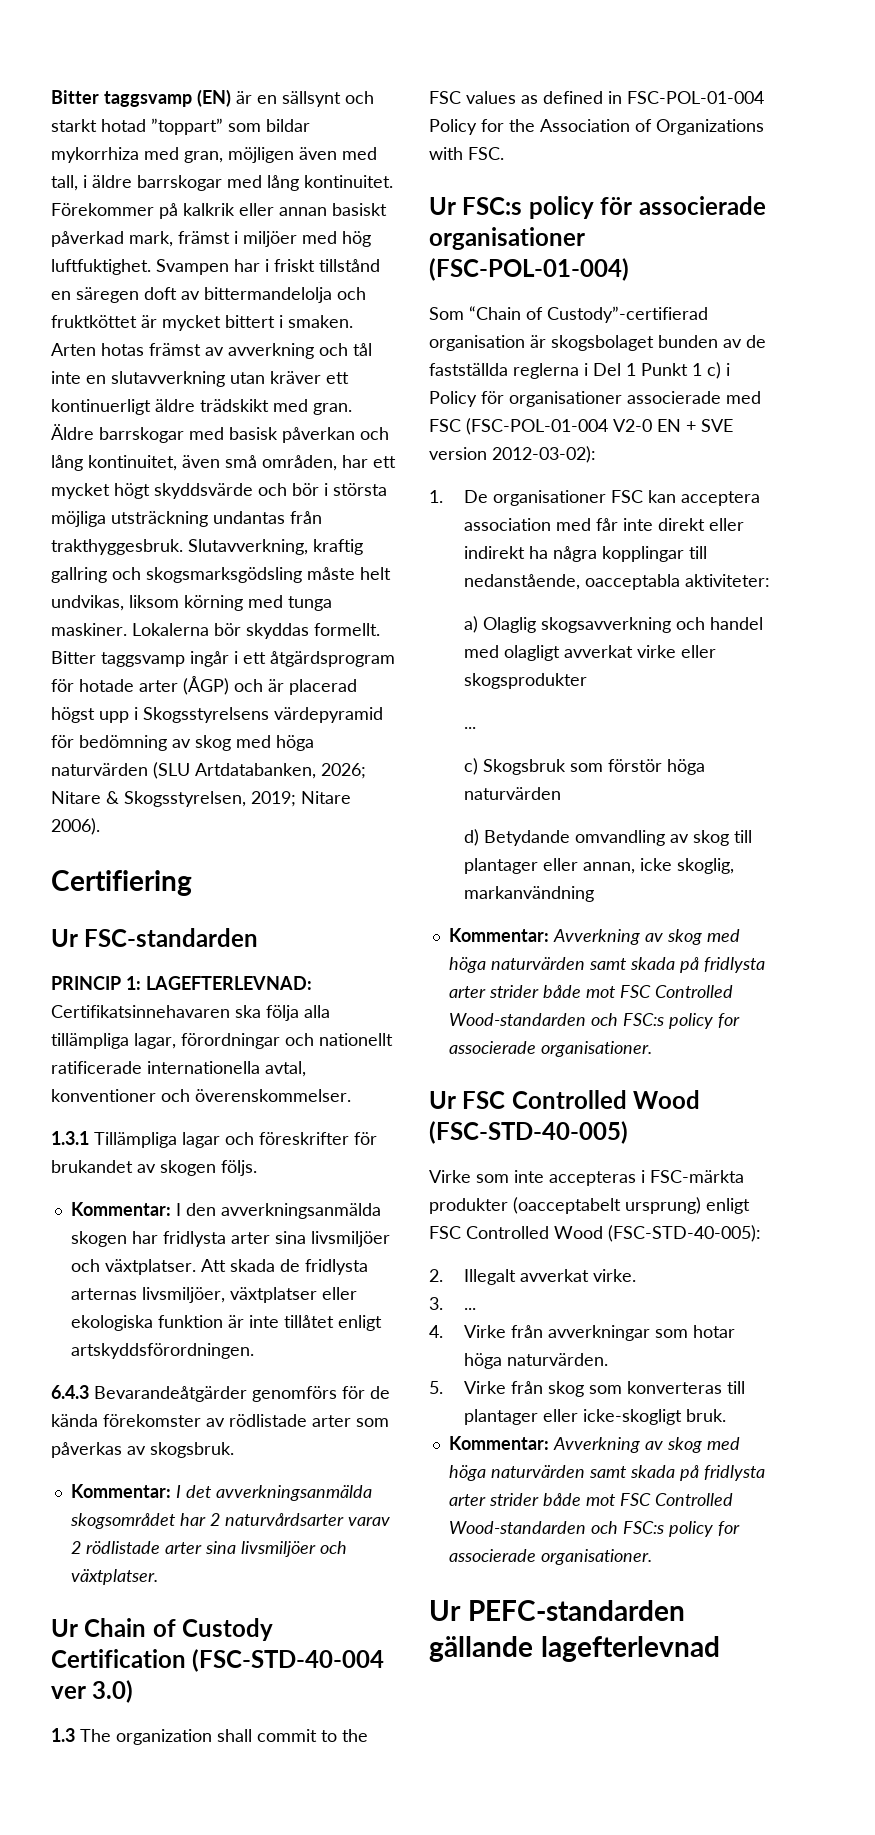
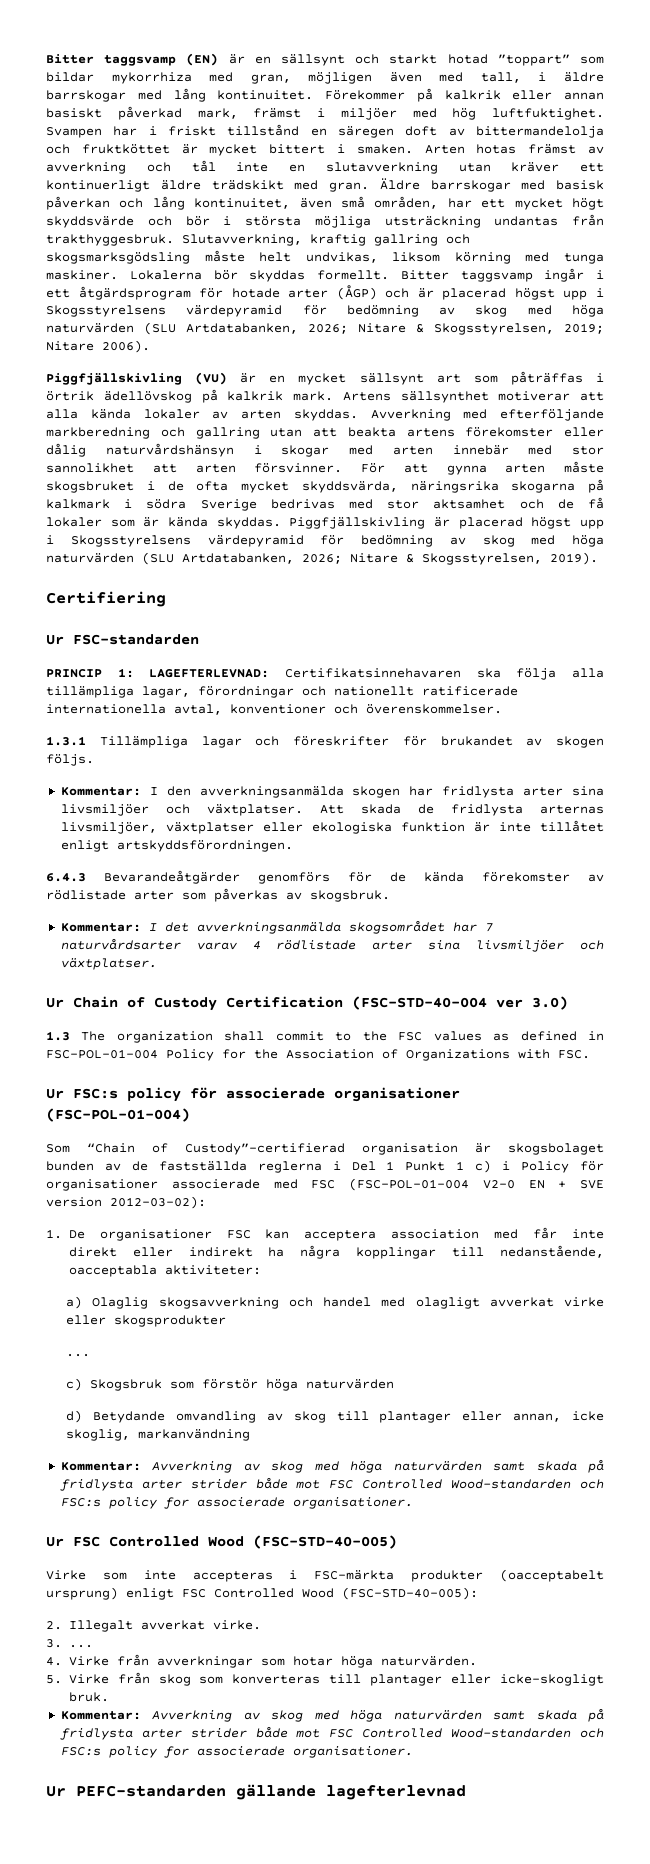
(100, 826) none -> [46,371,604,385] [46,389,604,403] [46,409,604,421] [46,427,604,439] [46,443,604,457] [46,461,604,475] [46,479,604,493] [46,497,604,511] [46,517,604,529] [46,535,604,547] [46,552,598,565] // Piggfjällskivling (VU) är en mycket sällsynt art som påträffas i örtrik ädellövskog på kalkrik mark. Artens sällsynthet motiverar att alla kända lokaler av arten skyddas. Avverkning med efterföljande markberedning och gallring utan att beakta artens förekomster eller dålig naturvårdshänsyn i skogar med arten innebär med stor sannolikhet att arten försvinner. För att gynna arten måste skogsbruket i de ofta mycket skyddsvärda, näringsrika skogarna på kalkmark i södra Sverige bedrivas med stor aktsamhet och de få lokaler som är kända skyddas. Piggfjällskivling är placerad högst upp i Skogsstyrelsens värdepyramid för bedömning av skog med höga naturvärden (SLU Artdatabanken, 2026; Nitare & Skogsstyrelsen, 2019).
[209,1513,220,1526] 2 -> [484,923,493,932] 7
[70,1541,81,1554] 2 -> [252,941,261,950] 4

